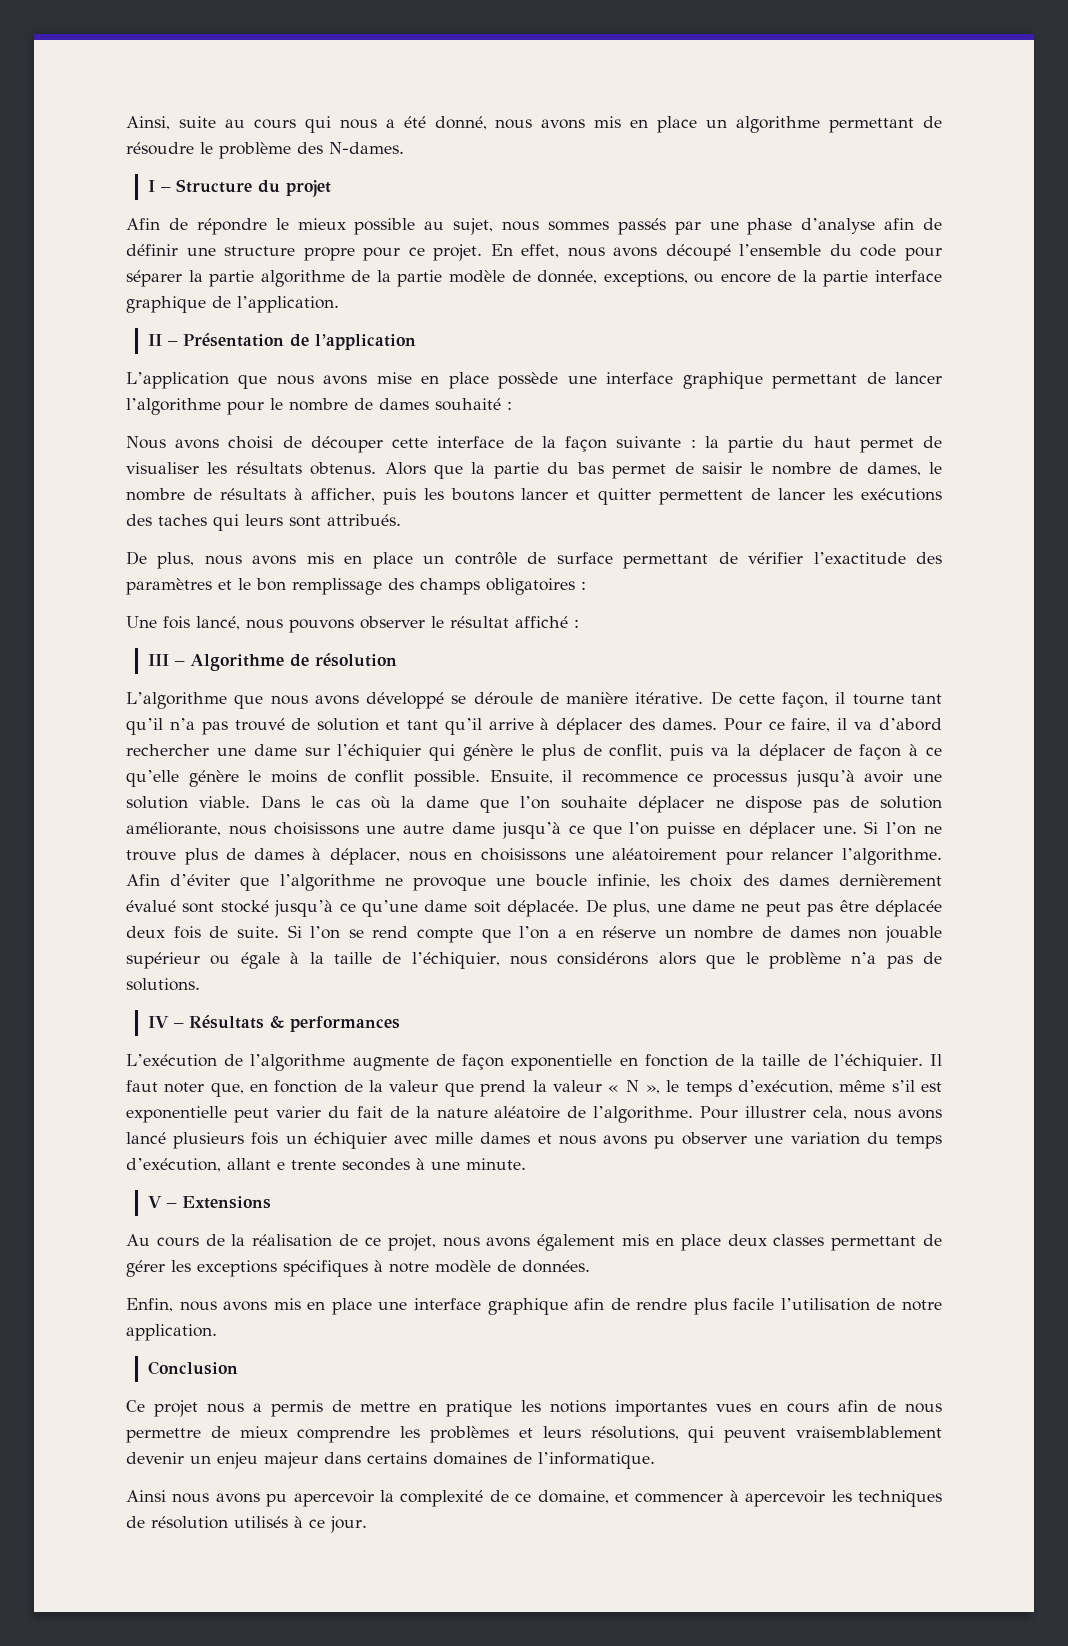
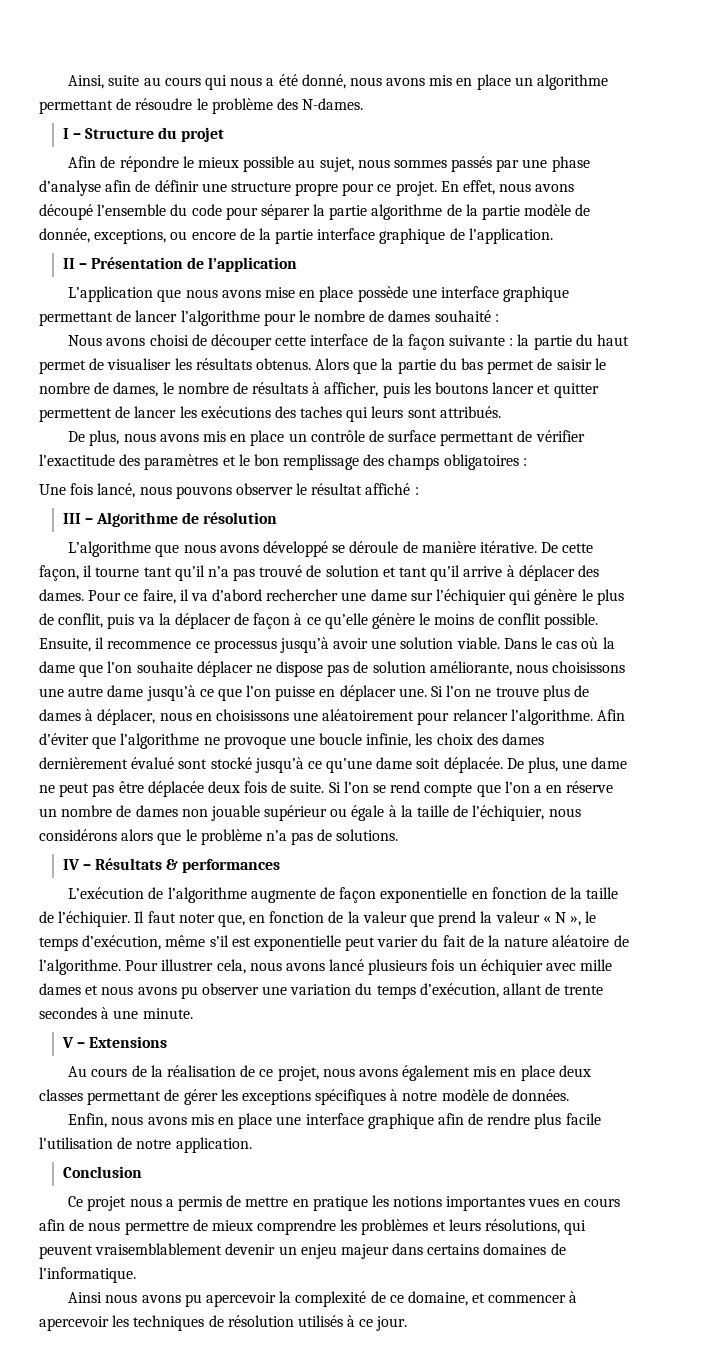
[277,1162,285,1170] e -> [545,983,561,995] de

